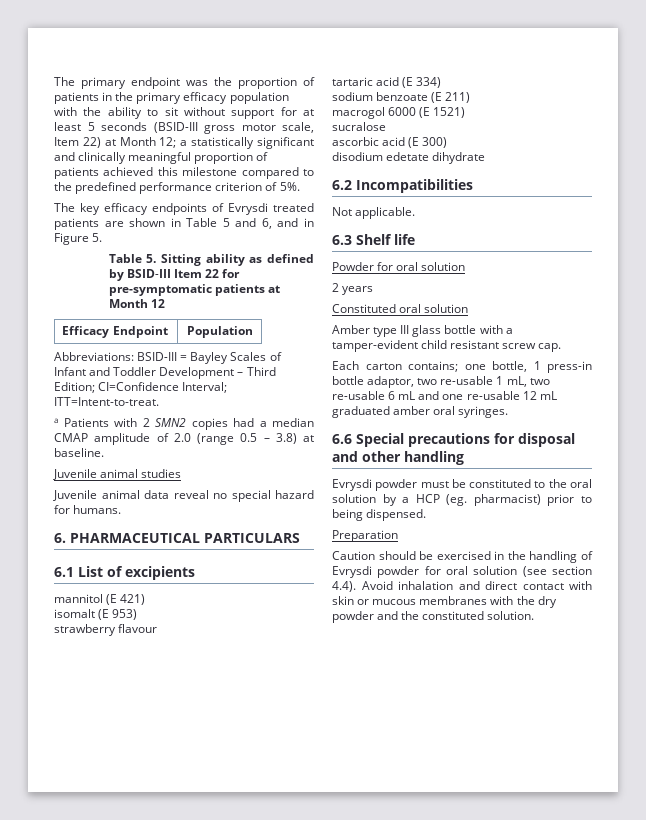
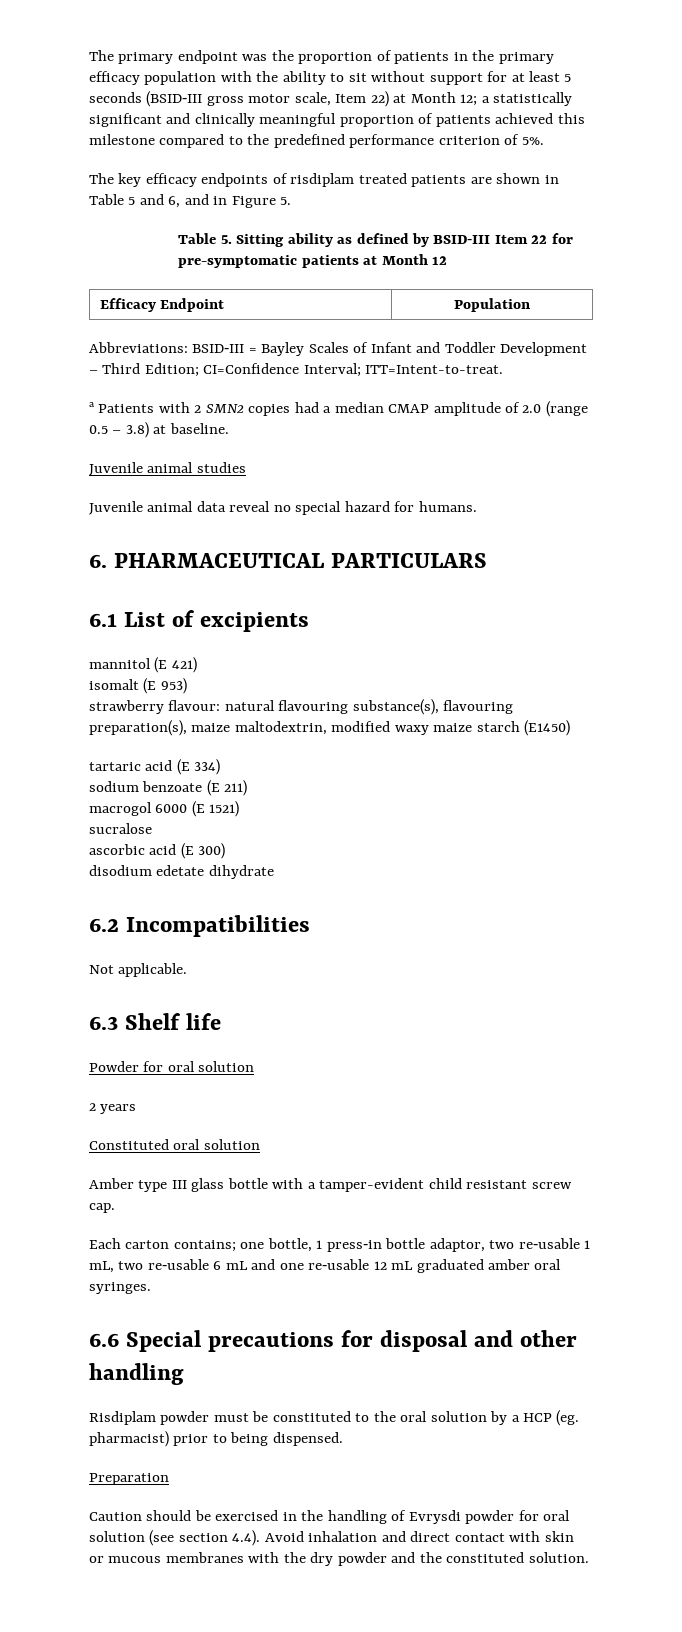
[228,203,268,215] Evrysdi -> [290,173,355,187] risdiplam
[118,624,158,633] flavour -> [168,699,514,715] [89,720,571,736] flavour: natural flavouring substance(s), flavouring preparation(s), maize maltodextrin, modified waxy maize starch (E1450)
[332,479,372,491] Evrysdi -> [89,1411,156,1425] Risdiplam

